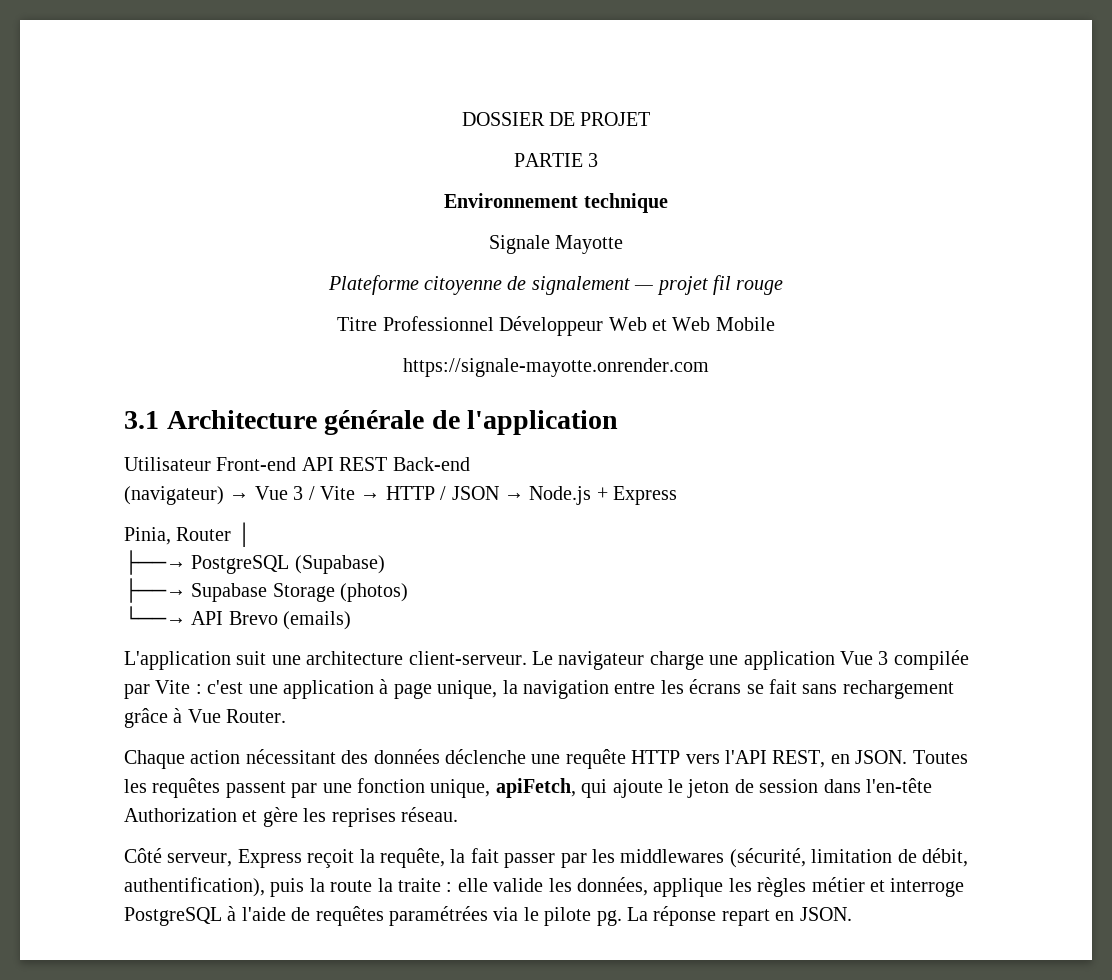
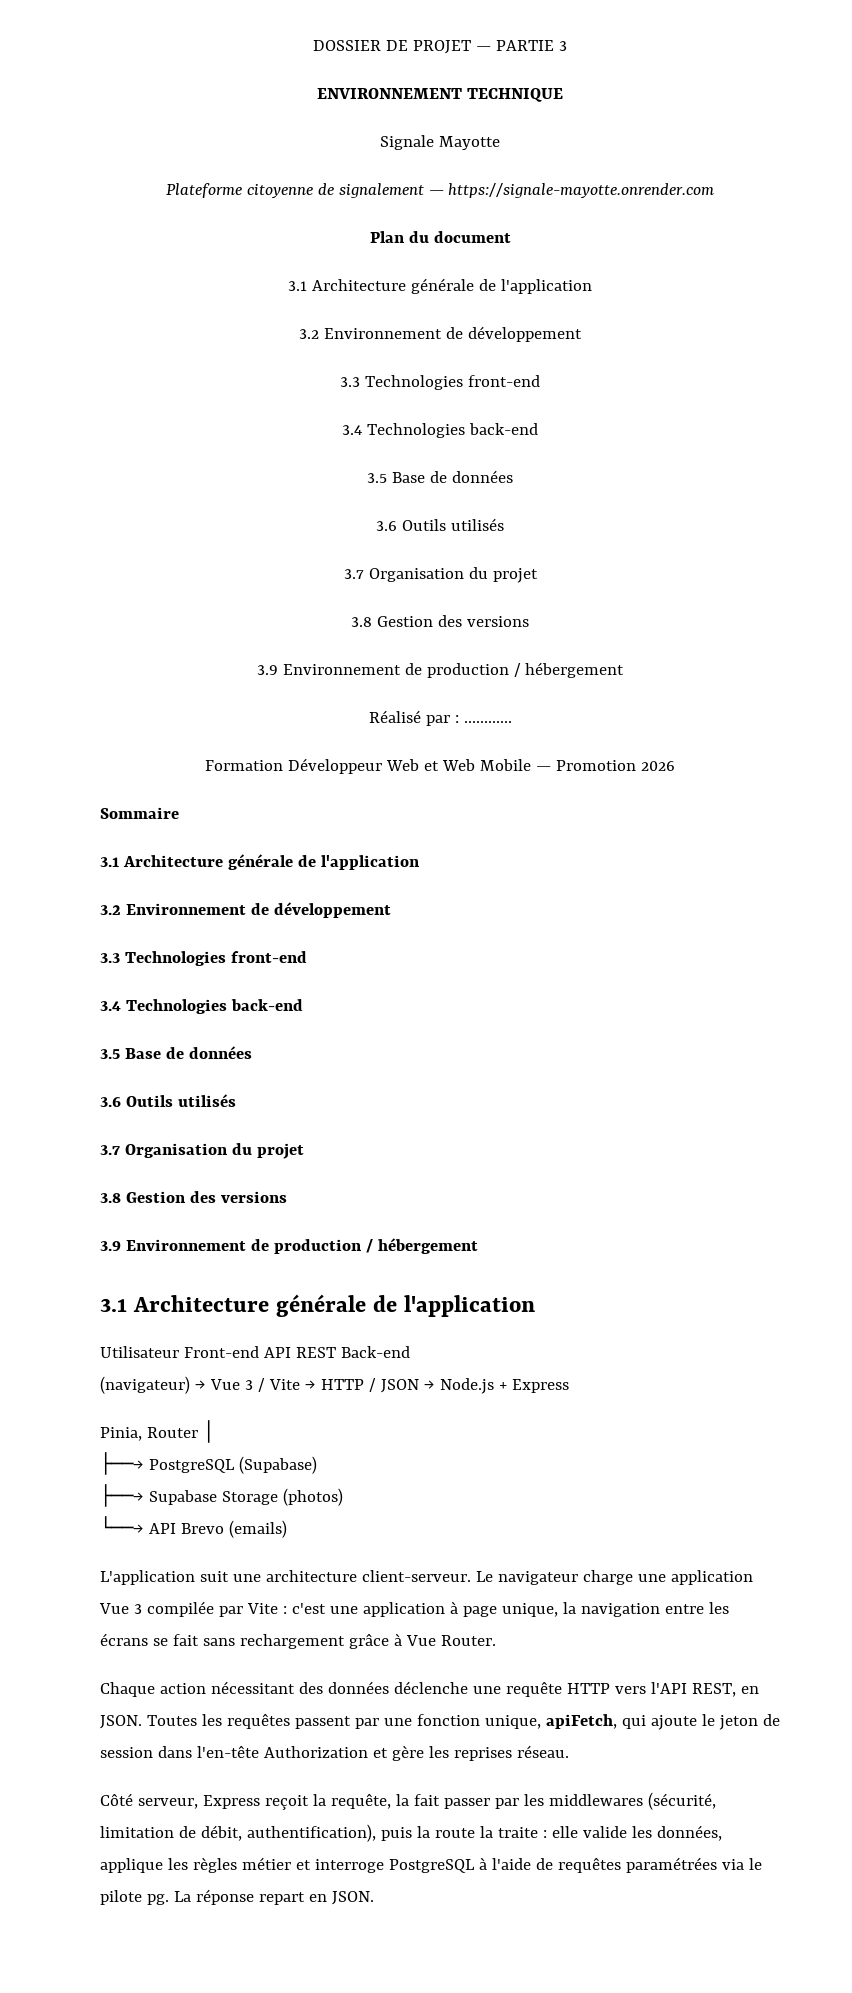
(651, 119) // -> [475,46,491,51] —
[444,193,668,213] Environnement technique -> [317,88,563,102] ENVIRONNEMENT TECHNIQUE
[656,275,784,295] [337,316,494,331] projet fil rouge // Titre Professionnel -> [448,183,715,198] [369,231,511,243] [288,278,592,294] [299,326,582,342] [340,375,540,390] [342,423,538,438] [367,470,513,483] [376,518,504,531] [343,567,538,583] [351,615,529,627] [256,662,625,678] [368,710,512,726] [205,760,284,771] https://signale-mayotte.onrender.com // Plan du document // 3.1 Architecture générale de l'application // 3.2 Environnement de développement // 3.3 Technologies front-end // 3.4 Technologies back-end // 3.5 Base de données // 3.6 Outils utilisés // 3.7 Organisation du projet // 3.8 Gestion des versions // 3.9 Environnement de production / hébergement // Réalisé par : ………… // Formation
[403,358,709,377] // https://signale-mayotte.onrender.com -> [535,760,675,771] [100,807,179,819] [100,854,420,870] [100,902,391,918] [100,951,307,966] [100,999,303,1014] [100,1046,252,1059] [100,1094,236,1107] [100,1143,304,1159] [100,1191,287,1203] [100,1238,478,1254] — Promotion 2026 // Sommaire // 3.1 Architecture générale de l'application // 3.2 Environnement de développement // 3.3 Technologies front-end // 3.4 Technologies back-end // 3.5 Base de données // 3.6 Outils utilisés // 3.7 Organisation du projet // 3.8 Gestion des versions // 3.9 Environnement de production / hébergement

